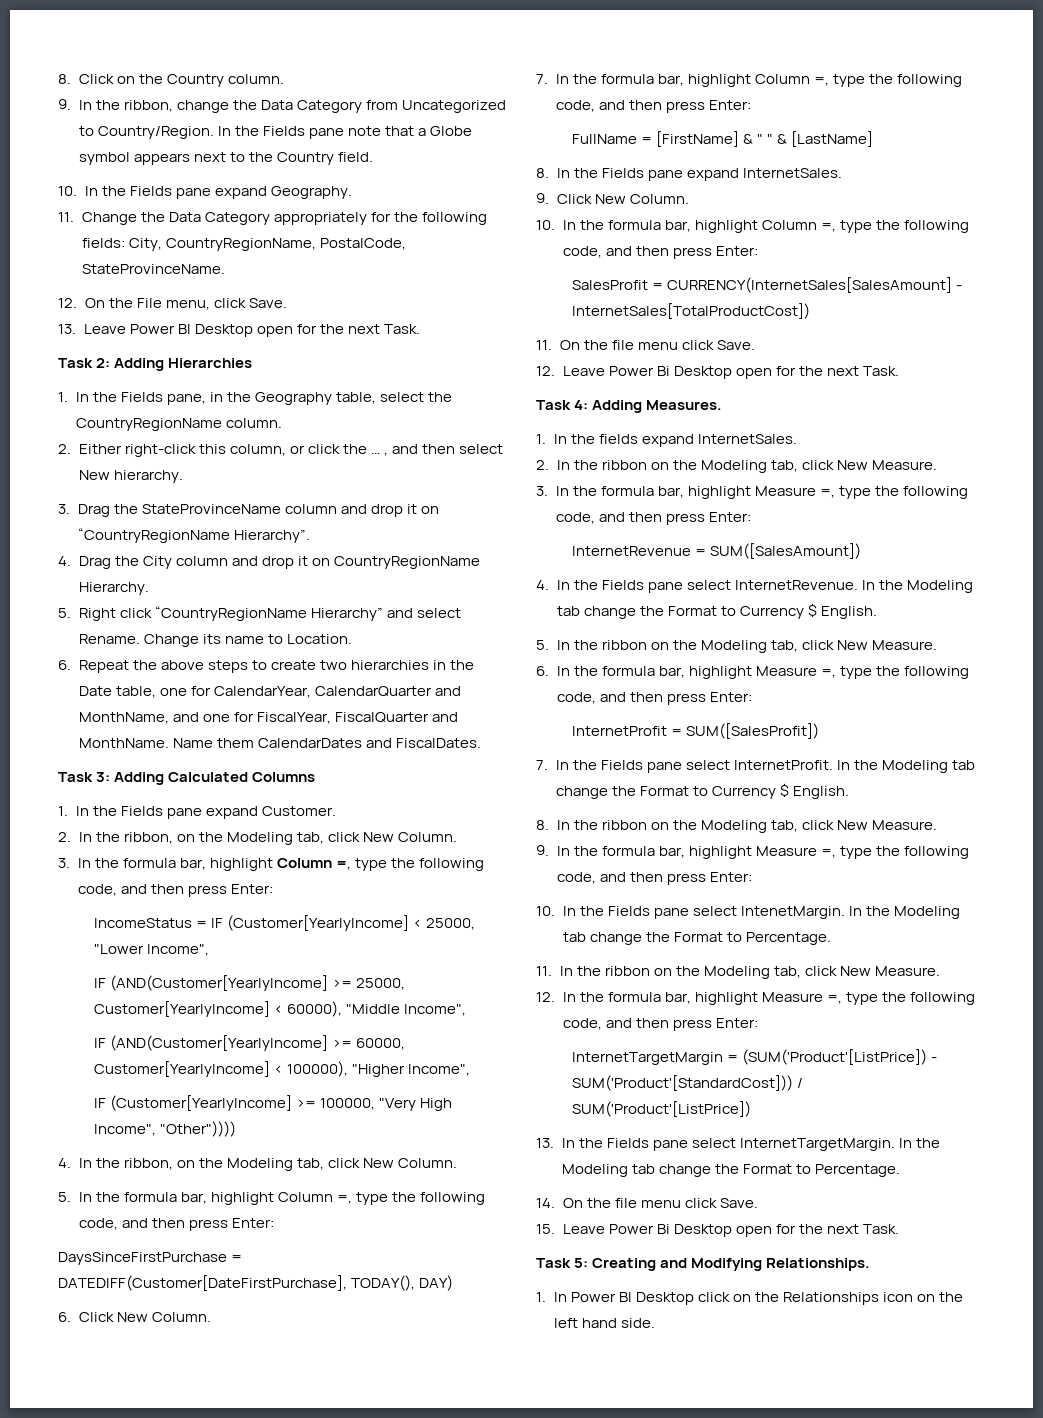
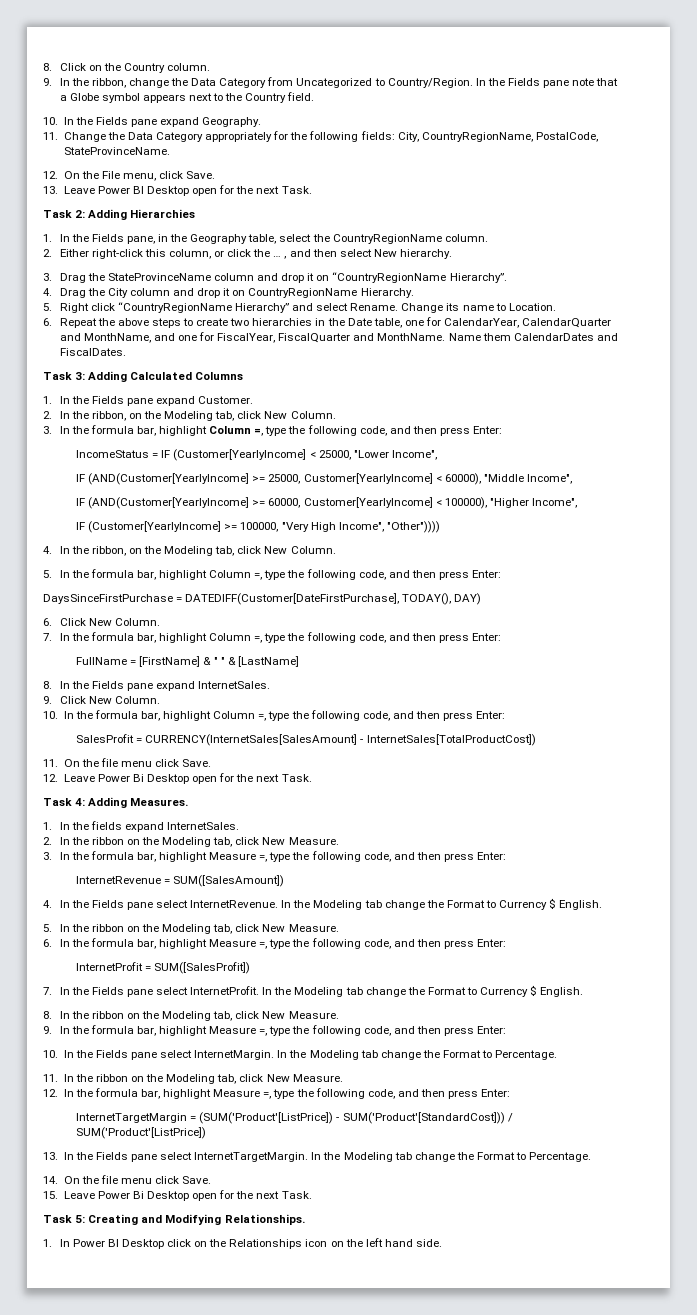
[740,906,845,919] IntenetMargin. -> [194,1050,275,1060] InternetMargin.

